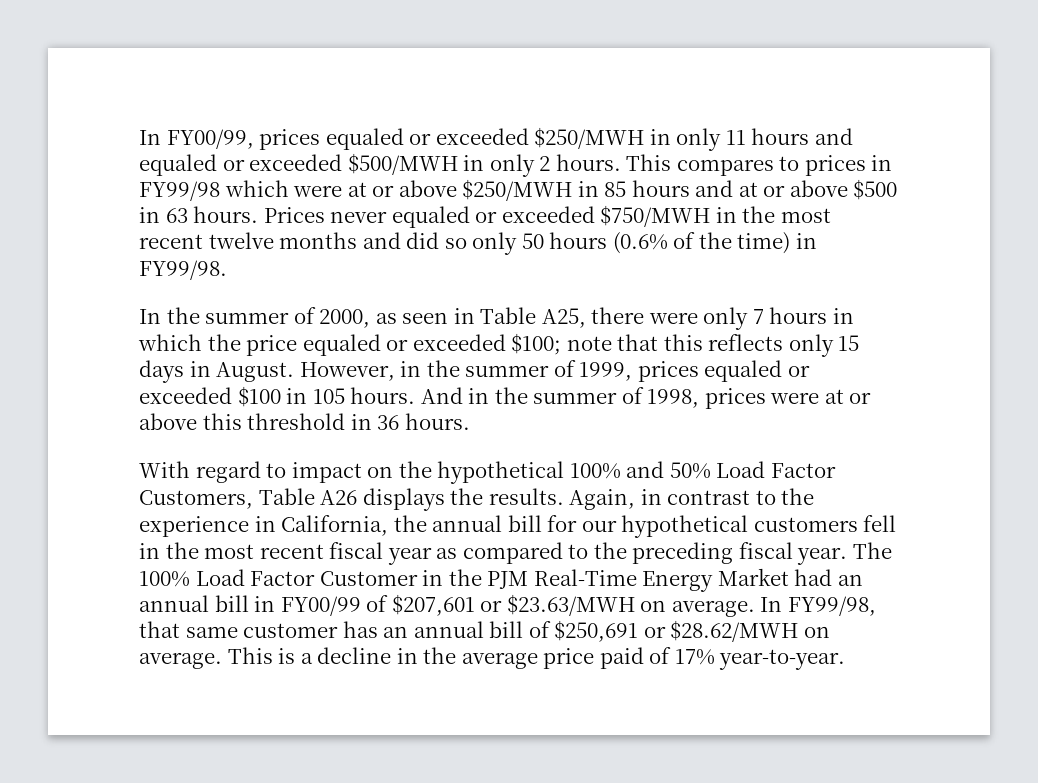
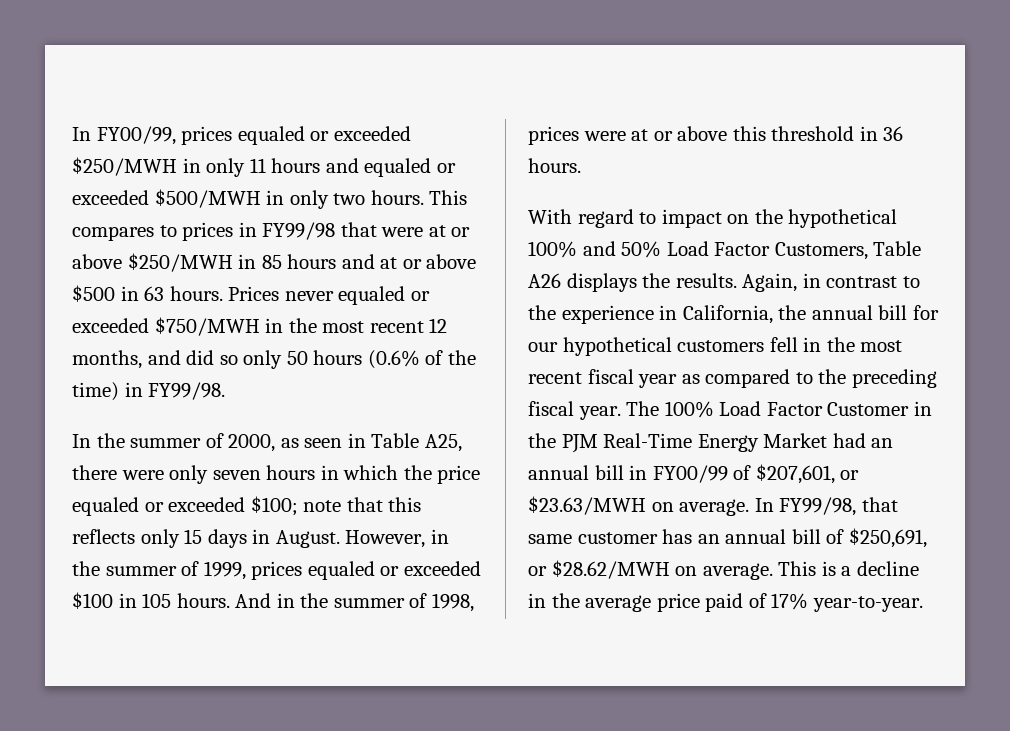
[539,156,551,171] 2 -> [333,193,366,205] two
[224,180,289,197] which -> [340,222,377,237] that
[208,232,358,249] twelve months -> [429,318,448,333] [72,350,142,369] 12 months,
[752,309,764,324] 7 -> [212,470,261,480] seven
[391,594,475,616] $207,601 -> [755,464,835,484] $207,601,
[554,620,639,642] $250,691 -> [848,528,927,548] $250,691,

